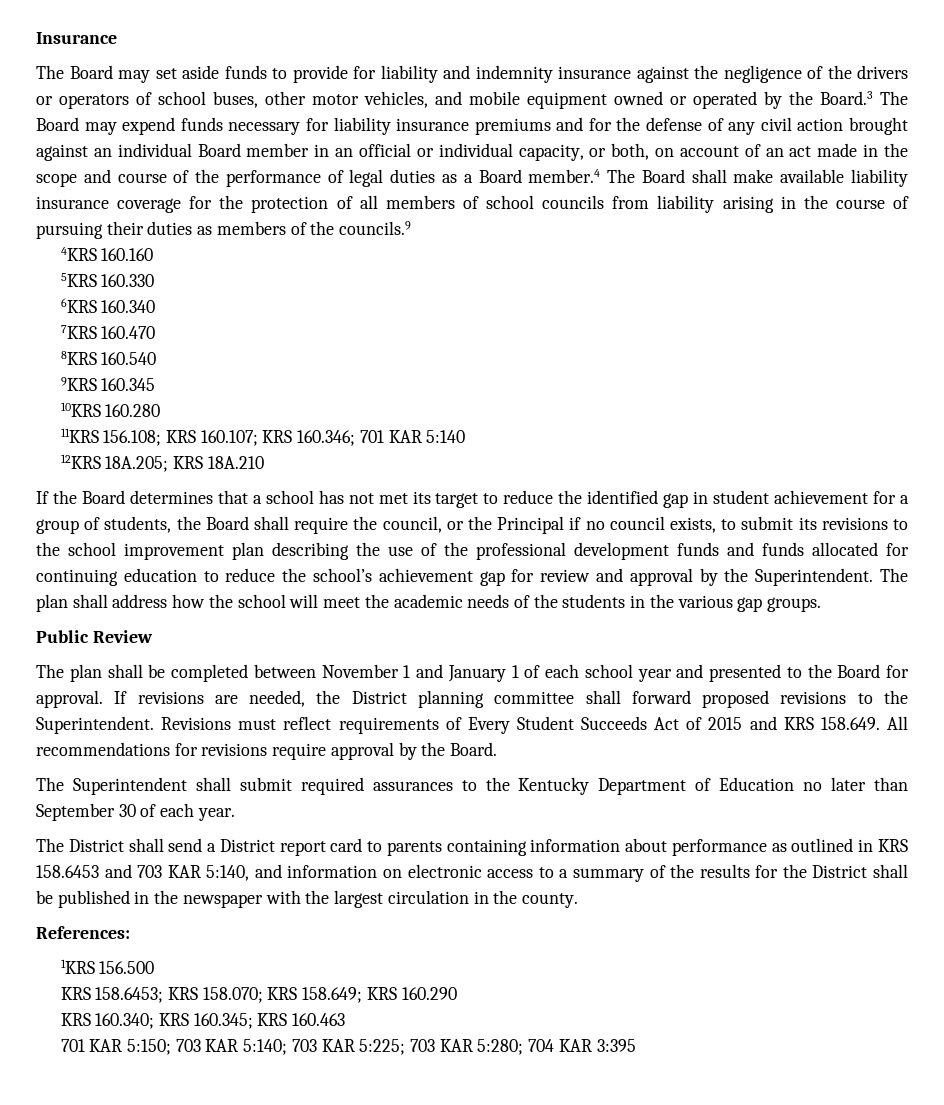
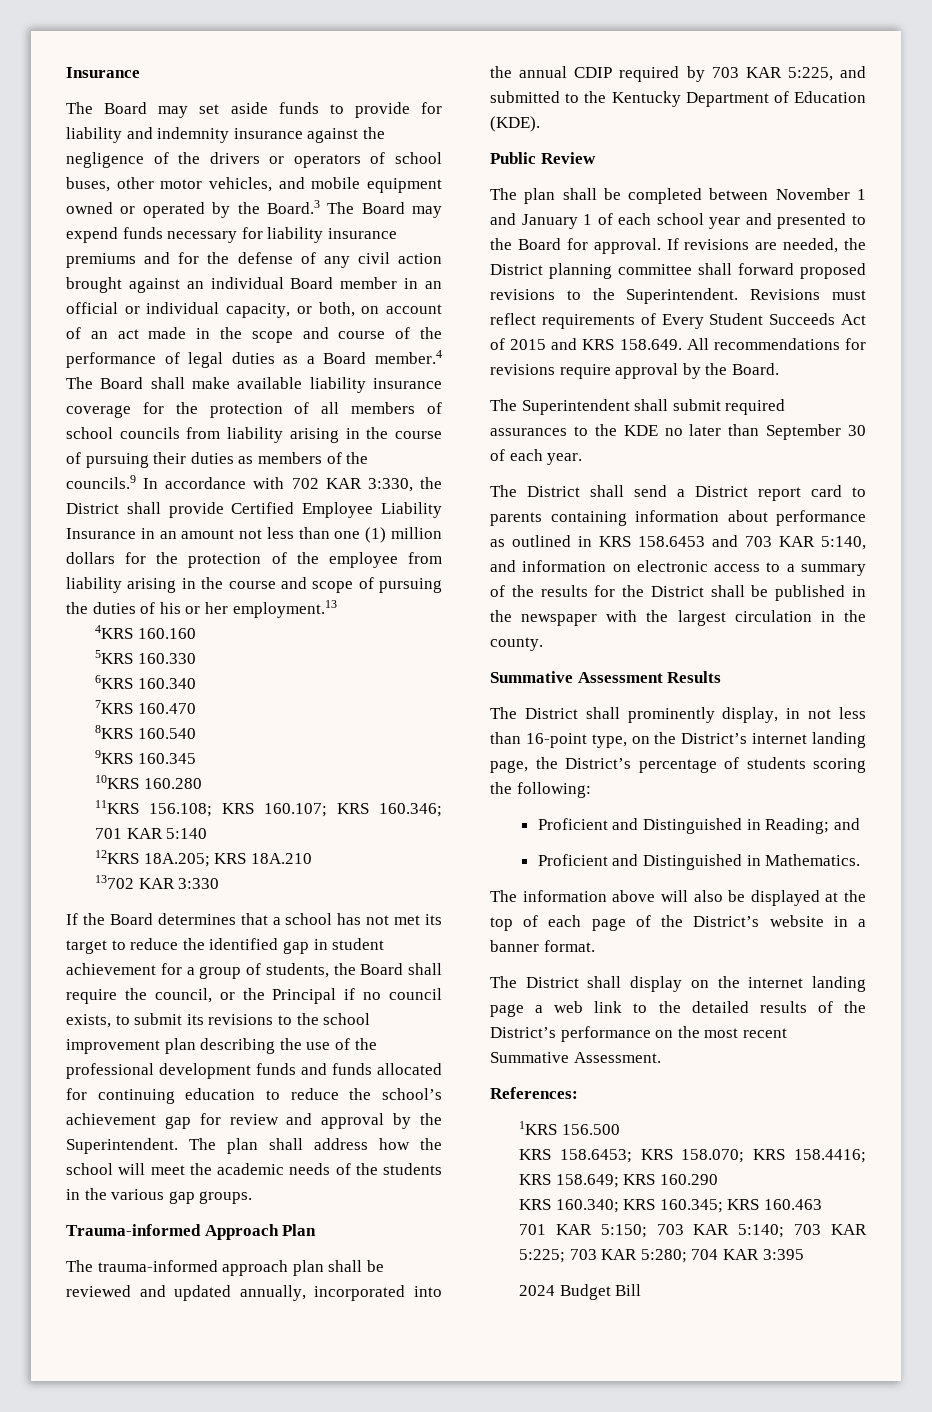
(412, 228) none -> [143,477,443,492] [66,502,442,518] [66,527,442,543] [66,552,442,568] [66,577,442,593] [66,600,337,618] In accordance with 702 KAR 3:330, the District shall provide Certified Employee Liability Insurance in an amount not less than one (1) million dollars for the protection of the employee from liability arising in the course and scope of pursuing the duties of his or her employment.13
(264, 462) none -> [95,875,220,889] // 13702 KAR 3:330
(822, 604) none -> [66,1224,317,1240] [66,1260,384,1276] [66,1285,442,1301] [490,66,866,82] [490,91,866,107] [490,116,540,132] // Trauma-informed Approach Plan // The trauma-informed approach plan shall be reviewed and updated annually, incorporated into the annual CDIP required by 703 KAR 5:225, and submitted to the Kentucky Department of Education (KDE).
[518,777,795,795] Kentucky Department of Education -> [623,425,658,436] KDE
(578, 900) none -> [490,671,722,683] [490,707,866,723] [490,732,866,748] [490,757,866,773] [490,782,591,798] [537,818,860,834] [537,854,861,870] [490,890,866,906] [490,915,866,931] [490,940,595,952] [490,976,866,992] [490,1001,866,1017] [490,1026,787,1042] [490,1052,661,1063] // Summative Assessment Results // The District shall prominently display, in not less than 16-point type, on the District’s internet landing page, the District’s percentage of students scoring the following: // Proficient and Distinguished in Reading; and // Proficient and Distinguished in Mathematics. // The information above will also be displayed at the top of each page of the District’s website in a banner format. // The District shall display on the internet landing page a web link to the detailed results of the District’s performance on the most recent Summative Assessment.
(298, 993) none -> [794,1149,866,1163] [519,1174,552,1185] 158.4416; KRS
(636, 1045) none -> [519,1284,642,1300] // 2024 Budget Bill

